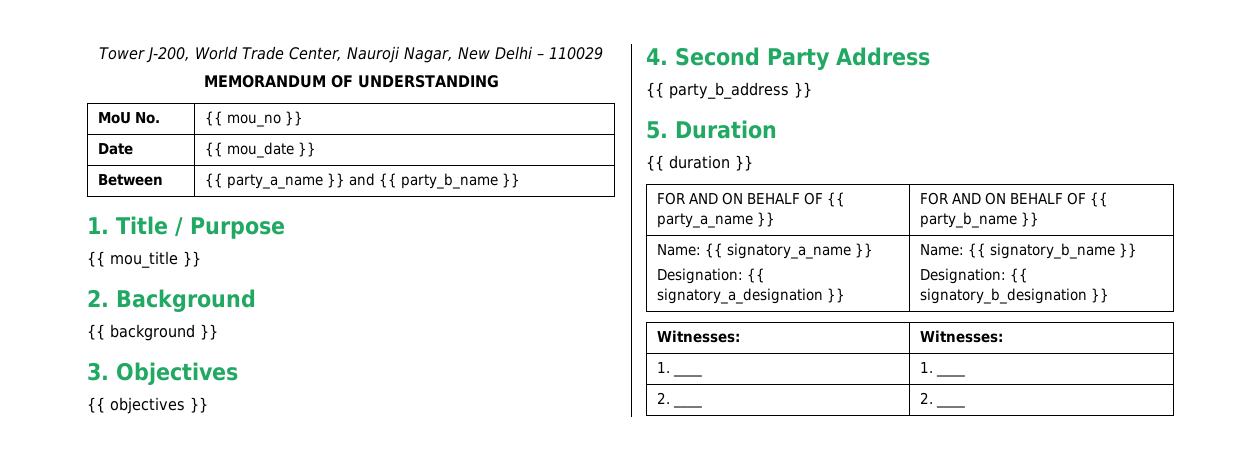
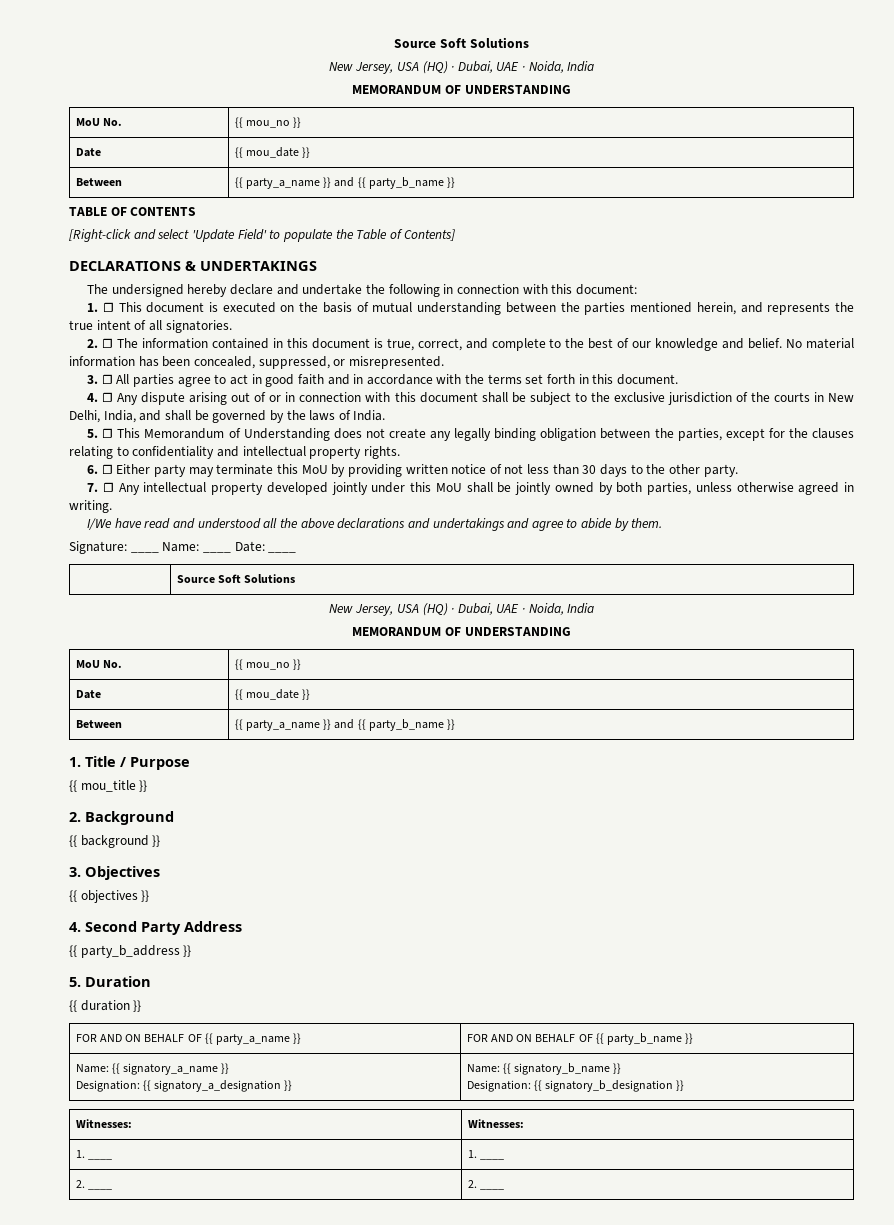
[98,46,604,63] Tower J-200, World Trade Center, Nauroji Nagar, New Delhi – 110029 -> [394,37,529,48] [328,61,595,74] [352,85,571,94] [75,118,122,126] [234,117,302,128] [75,148,101,157] [234,147,311,158] [75,178,122,186] [234,177,456,189] [69,207,197,216] [69,229,456,242] [69,261,317,271] [87,284,637,297] [87,302,854,315] [69,320,232,333] [87,338,854,351] [69,356,444,369] [87,374,678,387] [87,392,854,405] [69,410,386,423] [87,428,854,441] [69,446,400,459] [87,464,738,477] [87,482,854,495] [69,500,112,513] [87,518,663,531] [69,541,297,554] [176,574,296,583] [328,603,595,616] Source Soft Solutions // New Jersey, USA (HQ) · Dubai, UAE · Noida, India // MEMORANDUM OF UNDERSTANDING // MoU No. | {{ mou_no }} // Date | {{ mou_date }} // Between | {{ party_a_name }} and {{ party_b_name }} // TABLE OF CONTENTS // [Right-click and select 'Update Field' to populate the Table of Contents] // DECLARATIONS & UNDERTAKINGS // The undersigned hereby declare and undertake the following in connection with this document: // 1. ☐ This document is executed on the basis of mutual understanding between the parties mentioned herein, and represents the true intent of all signatories. // 2. ☐ The information contained in this document is true, correct, and complete to the best of our knowledge and belief. No material information has been concealed, suppressed, or misrepresented. // 3. ☐ All parties agree to act in good faith and in accordance with the terms set forth in this document. // 4. ☐ Any dispute arising out of or in connection with this document shall be subject to the exclusive jurisdiction of the courts in New Delhi, India, and shall be governed by the laws of India. // 5. ☐ This Memorandum of Understanding does not create any legally binding obligation between the parties, except for the clauses relating to confidentiality and intellectual property rights. // 6. ☐ Either party may terminate this MoU by providing written notice of not less than 30 days to the other party. // 7. ☐ Any intellectual property developed jointly under this MoU shall be jointly owned by both parties, unless otherwise agreed in writing. // I/We have read and understood all the above declarations and undertakings and agree to abide by them. // Signature: ____ Name: ____ Date: ____ // | Source Soft Solutions // New Jersey, USA (HQ) · Dubai, UAE · Noida, India

